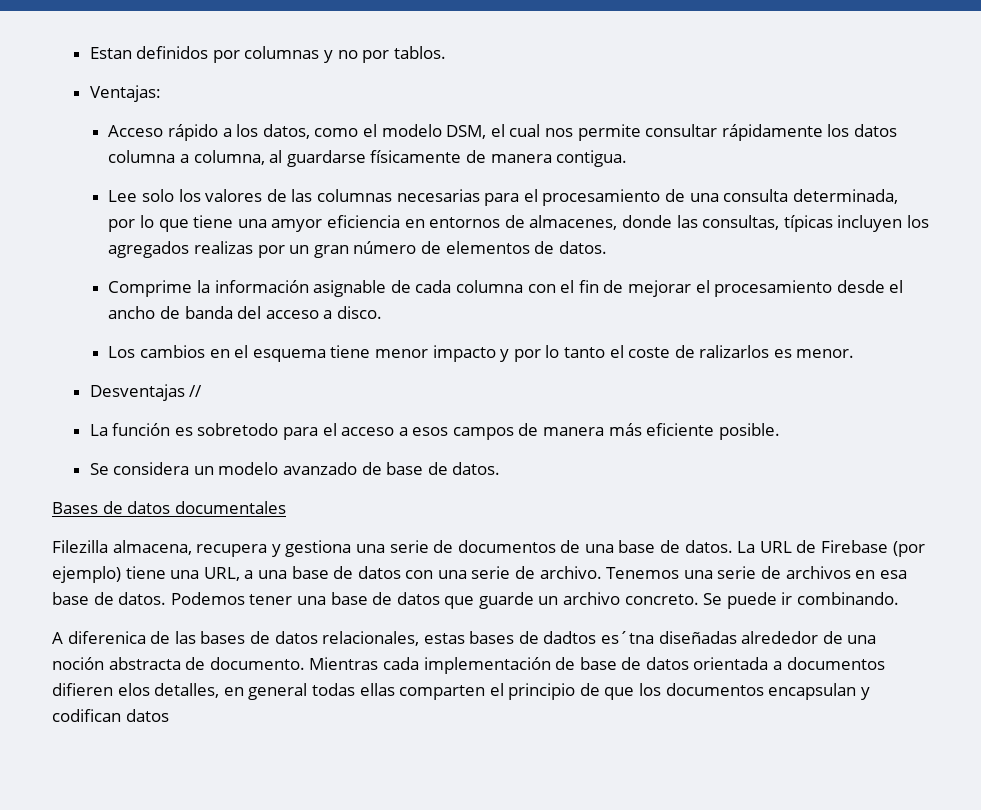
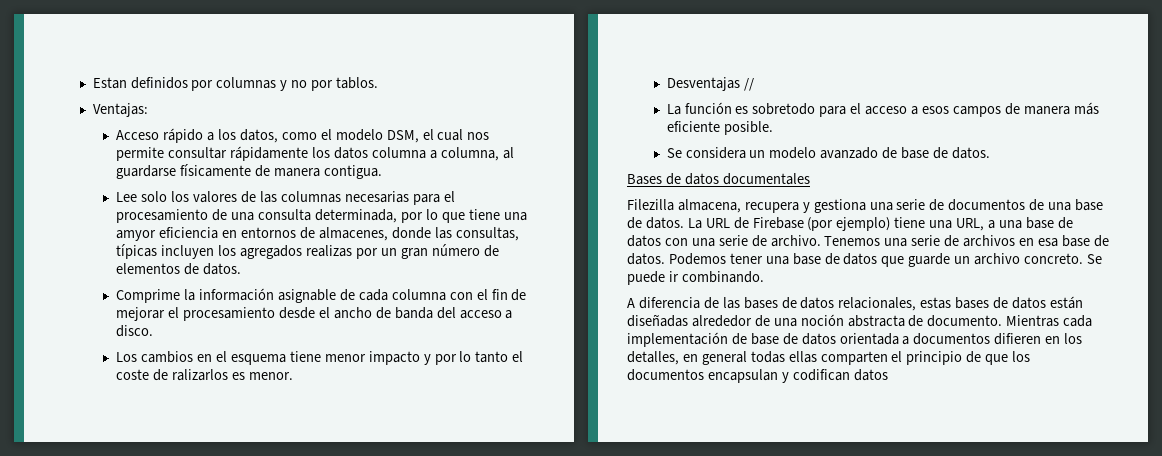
[67,631,146,644] diferenica -> [638,297,700,309] diferencia
[543,631,655,644] dadtos es´tna -> [1012,296,1083,309] datos están
[117,683,150,696] elos -> [1045,333,1083,344] en los

